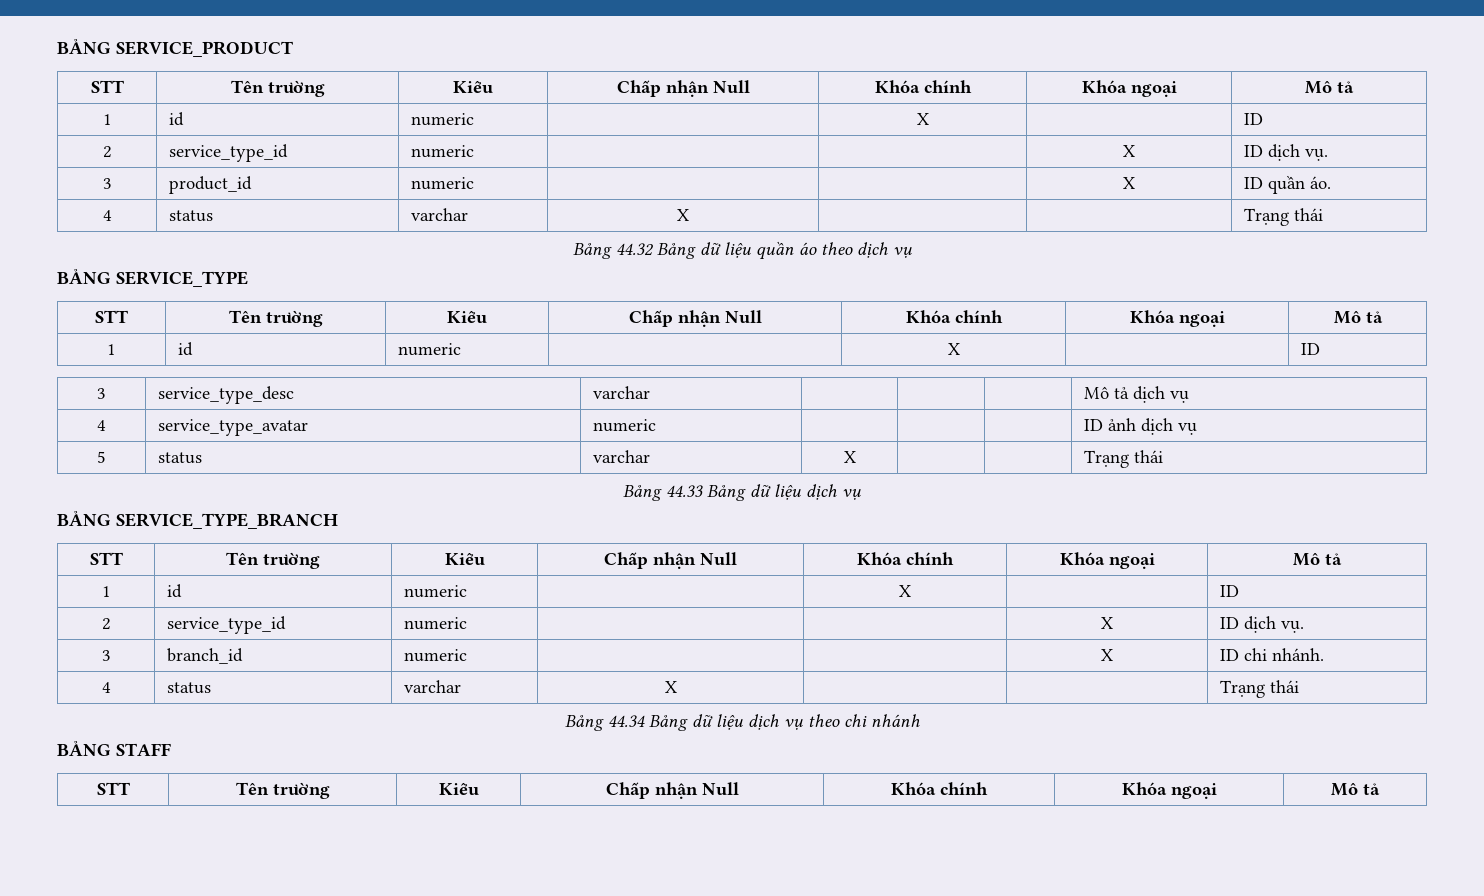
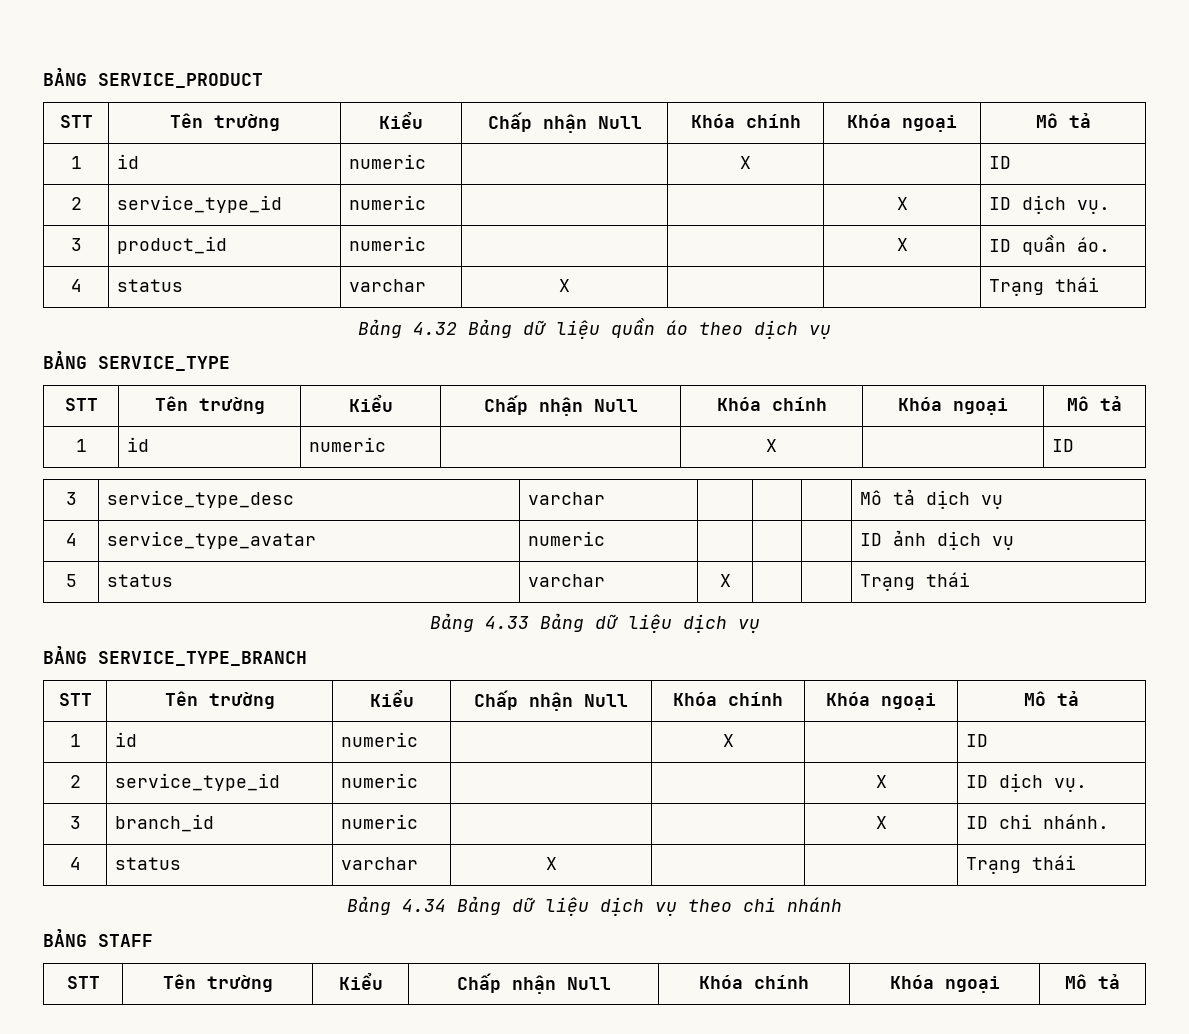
[615,243,654,256] 44.32 -> [413,322,457,335] 4.32
[666,485,703,497] 44.33 -> [484,616,529,629] 4.33
[607,715,645,727] 44.34 -> [402,899,446,912] 4.34

